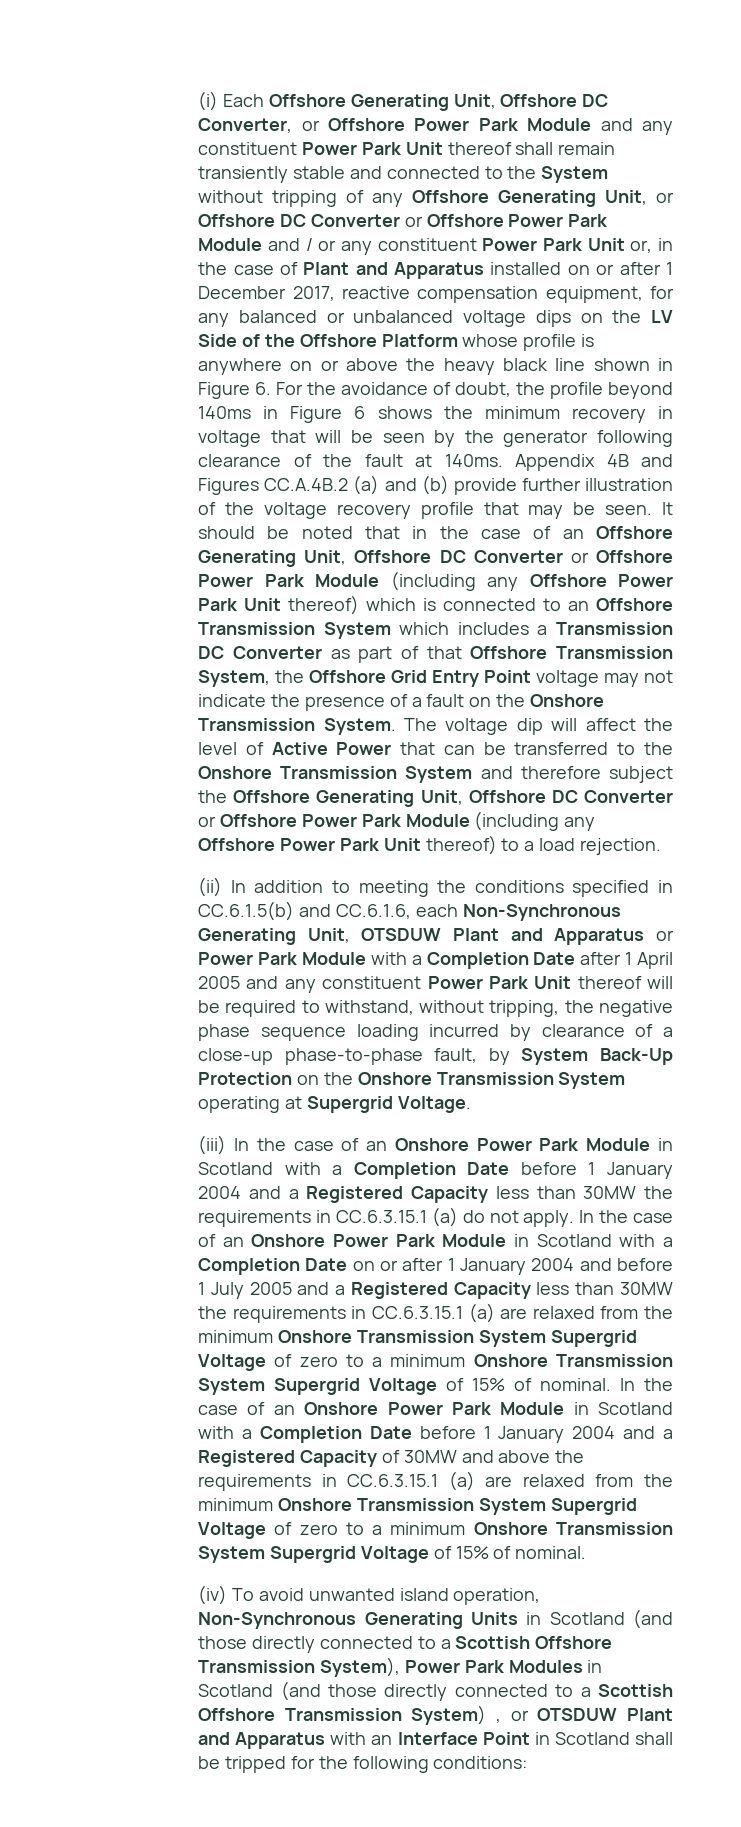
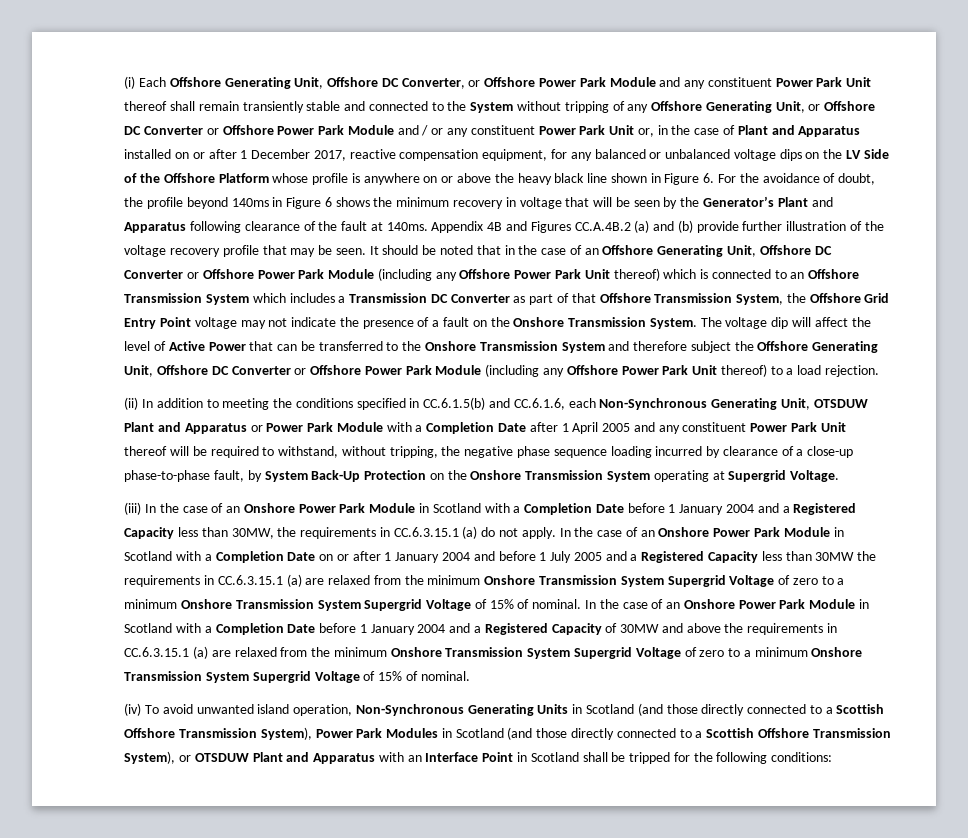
[503,430,589,447] generator -> [702,196,833,207] [124,222,187,233] Generator’s Plant and Apparatus
[583,1186,637,1199] 30MW -> [231,528,274,539] 30MW,
[411,1705,502,1725] System) , -> [124,751,176,764] System),

